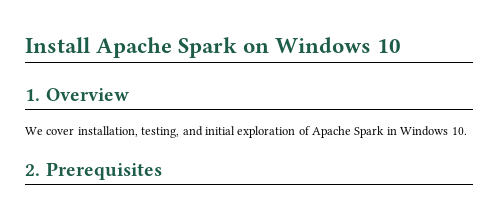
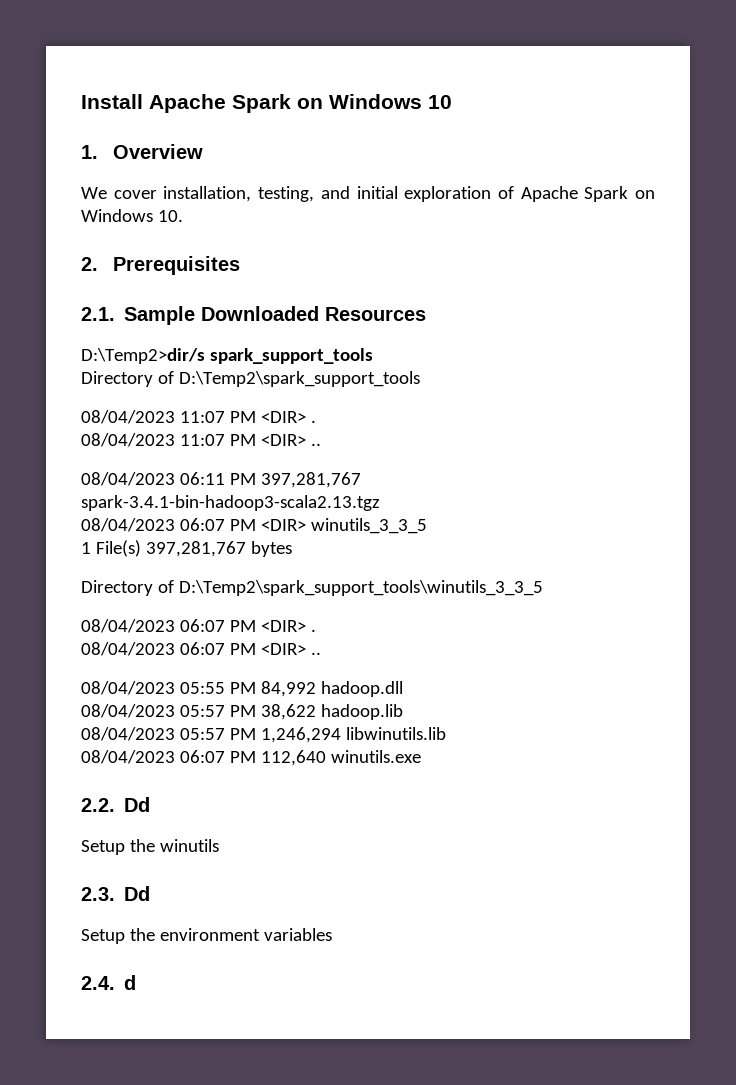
[386,127,397,135] in -> [635,190,655,199] on
(163, 171) none -> [81,306,427,325] [81,348,373,364] [81,371,420,387] [81,410,316,424] [81,433,321,447] [81,472,361,488] [81,495,380,511] [81,518,427,534] [81,540,292,557] [81,580,543,596] [81,619,316,633] [81,642,321,656] [81,681,403,697] [81,704,403,720] [81,727,446,743] [81,750,421,766] [81,797,151,812] [81,839,219,855] [81,886,151,901] [81,928,332,944] [81,975,137,990] // 2.1. Sample Downloaded Resources // D:\Temp2>dir/s spark_support_tools // Directory of D:\Temp2\spark_support_tools // 08/04/2023 11:07 PM <DIR> . // 08/04/2023 11:07 PM <DIR> .. // 08/04/2023 06:11 PM 397,281,767 spark-3.4.1-bin-hadoop3-scala2.13.tgz // 08/04/2023 06:07 PM <DIR> winutils_3_3_5 // 1 File(s) 397,281,767 bytes // Directory of D:\Temp2\spark_support_tools\winutils_3_3_5 // 08/04/2023 06:07 PM <DIR> . // 08/04/2023 06:07 PM <DIR> .. // 08/04/2023 05:55 PM 84,992 hadoop.dll // 08/04/2023 05:57 PM 38,622 hadoop.lib // 08/04/2023 05:57 PM 1,246,294 libwinutils.lib // 08/04/2023 06:07 PM 112,640 winutils.exe // 2.2. Dd // Setup the winutils // 2.3. Dd // Setup the environment variables // 2.4. d

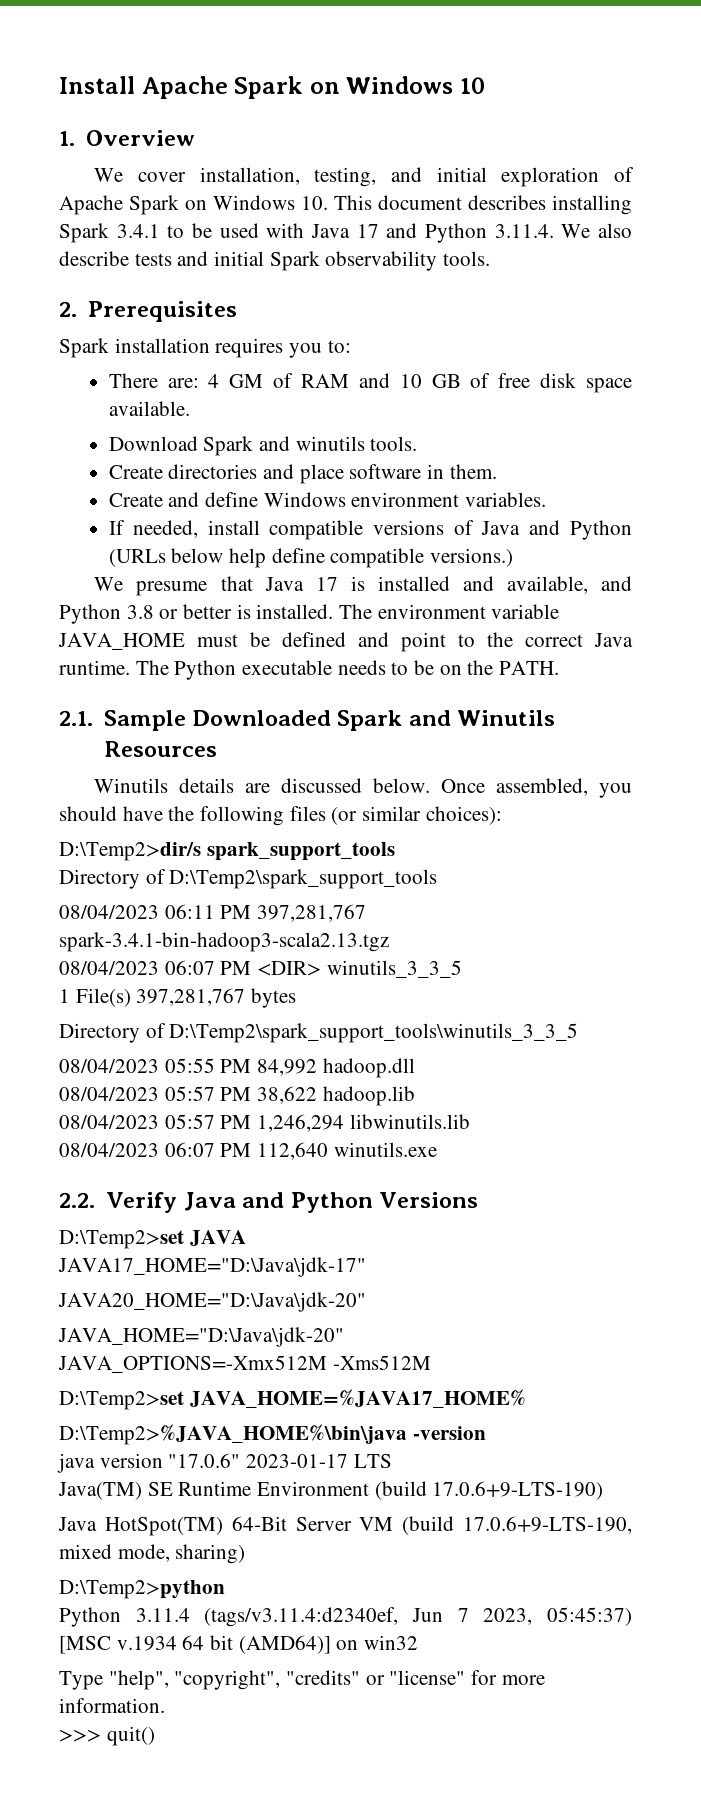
[81,256,240,275] [81,306,427,325] // 2. Prerequisites // 2.1. Sample Downloaded Resources -> [334,195,632,215] [59,223,633,243] [59,251,491,271] [59,301,237,322] [59,338,351,358] [108,373,632,393] [108,401,190,416] [108,436,418,456] [108,464,497,484] [108,492,547,507] [108,520,632,540] [108,548,514,568] [94,576,633,596] [59,604,560,624] [58,632,633,652] [59,660,560,680] [59,710,555,731] [103,741,217,757] [94,778,632,798] [59,806,502,826] This document describes installing Spark 3.4.1 to be used with Java 17 and Python 3.11.4. We also describe tests and initial Spark observability tools. // 2. Prerequisites // Spark installation requires you to: // There are: 4 GM of RAM and 10 GB of free disk space available. // Download Spark and winutils tools. // Create directories and place software in them. // Create and define Windows environment variables. // If needed, install compatible versions of Java and Python (URLs below help define compatible versions.) // We presume that Java 17 is installed and available, and Python 3.8 or better is installed. The environment variable JAVA_HOME must be defined and point to the correct Java runtime. The Python executable needs to be on the PATH. // 2.1. Sample Downloaded Spark and Winutils Resources // Winutils details are discussed below. Once assembled, you should have the following files (or similar choices):
[81,410,316,424] [81,433,321,447] // 08/04/2023 11:07 PM <DIR> . // 08/04/2023 11:07 PM <DIR> .. -> (438, 879) none
[81,619,316,633] [81,642,321,656] // 08/04/2023 06:07 PM <DIR> . // 08/04/2023 06:07 PM <DIR> .. -> (579, 1033) none
[124,797,151,812] [81,839,219,855] [81,886,151,901] [81,928,332,944] [81,975,137,990] Dd // Setup the winutils // 2.3. Dd // Setup the environment variables // 2.4. d -> [105,1192,478,1213] [59,1230,246,1249] [58,1257,366,1277] [58,1292,366,1312] [58,1327,344,1347] [58,1355,431,1373] [59,1389,526,1410] [59,1424,486,1445] [57,1453,392,1473] [58,1481,604,1500] [58,1516,632,1536] [59,1544,246,1564] [59,1580,225,1599] [59,1607,633,1627] [59,1635,419,1654] [59,1670,545,1690] [59,1698,165,1713] [59,1726,155,1746] Verify Java and Python Versions // D:\Temp2>set JAVA // JAVA17_HOME="D:\Java\jdk-17" // JAVA20_HOME="D:\Java\jdk-20" // JAVA_HOME="D:\Java\jdk-20" // JAVA_OPTIONS=-Xmx512M -Xms512M // D:\Temp2>set JAVA_HOME=%JAVA17_HOME% // D:\Temp2>%JAVA_HOME%\bin\java -version // java version "17.0.6" 2023-01-17 LTS // Java(TM) SE Runtime Environment (build 17.0.6+9-LTS-190) // Java HotSpot(TM) 64-Bit Server VM (build 17.0.6+9-LTS-190, mixed mode, sharing) // D:\Temp2>python // Python 3.11.4 (tags/v3.11.4:d2340ef, Jun 7 2023, 05:45:37) [MSC v.1934 64 bit (AMD64)] on win32 // Type "help", "copyright", "credits" or "license" for more information. // >>> quit()

